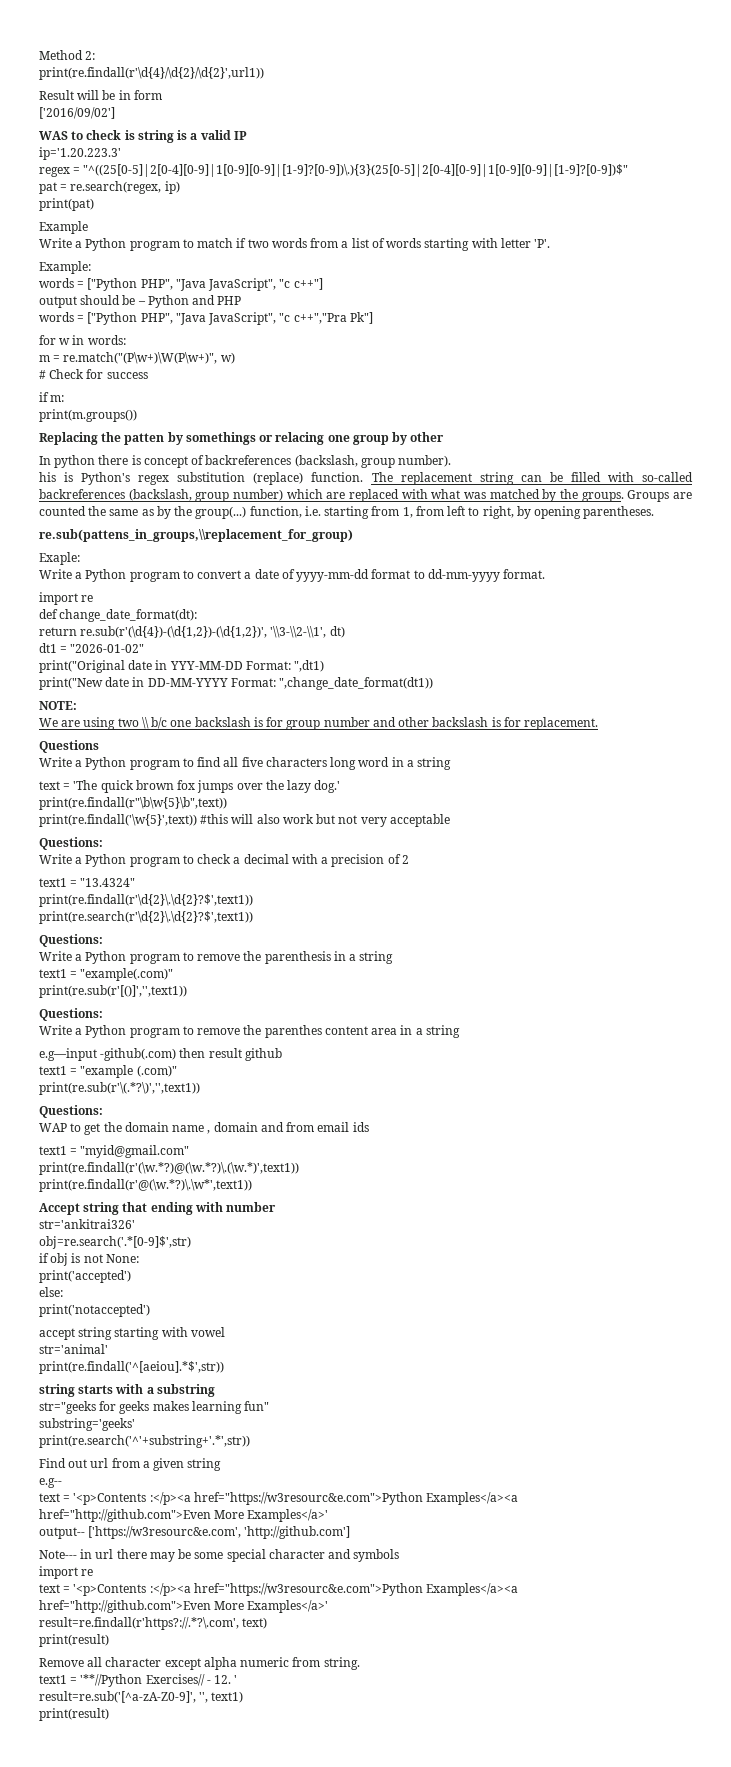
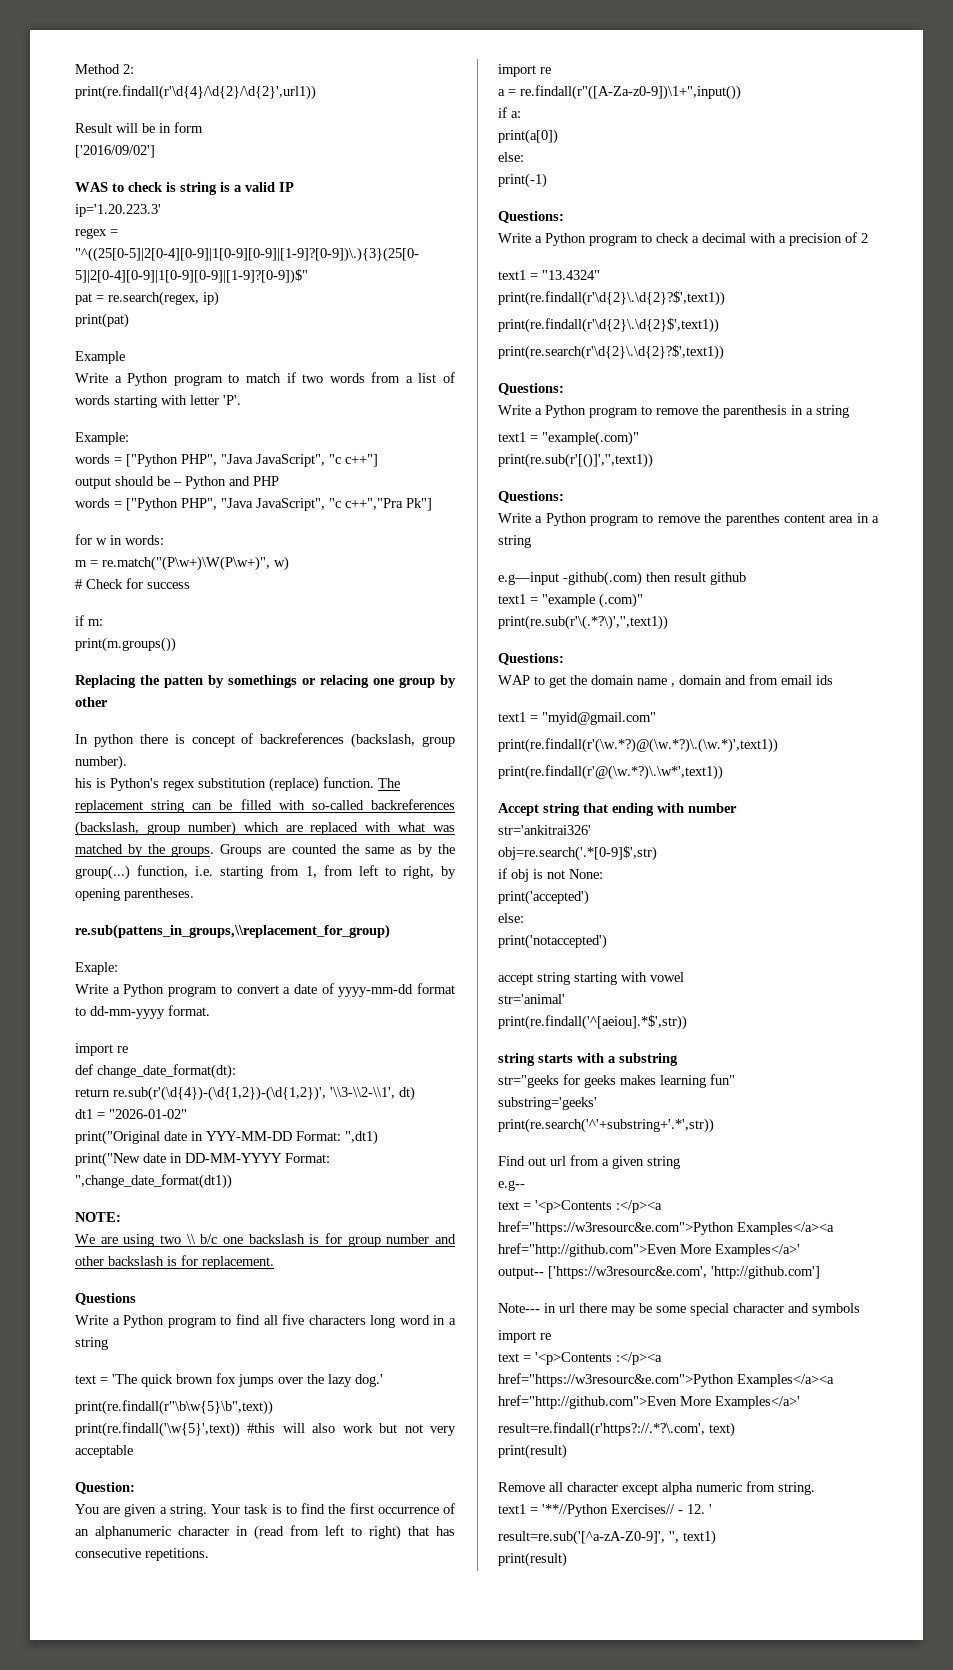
(450, 820) none -> [75,1482,135,1494] [75,1503,455,1517] [75,1525,455,1540] [75,1548,209,1561] [498,64,551,77] [498,85,741,100] [498,107,521,118] [498,129,558,144] [498,152,524,162] [498,173,547,188] // Question: // You are given a string. Your task is to find the first occurrence of an alphanumeric character in (read from left to right) that has consecutive repetitions. // import re // a = re.findall(r"([A-Za-z0-9])\1+",input()) // if a: // print(a[0]) // else: // print(-1)
(253, 900) none -> [498,318,719,333] // print(re.findall(r'\d{2}\.\d{2}$',text1))

